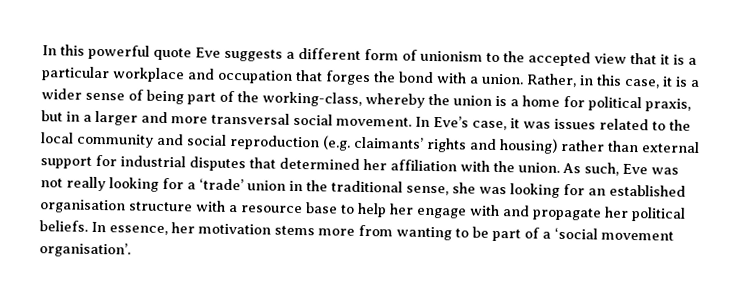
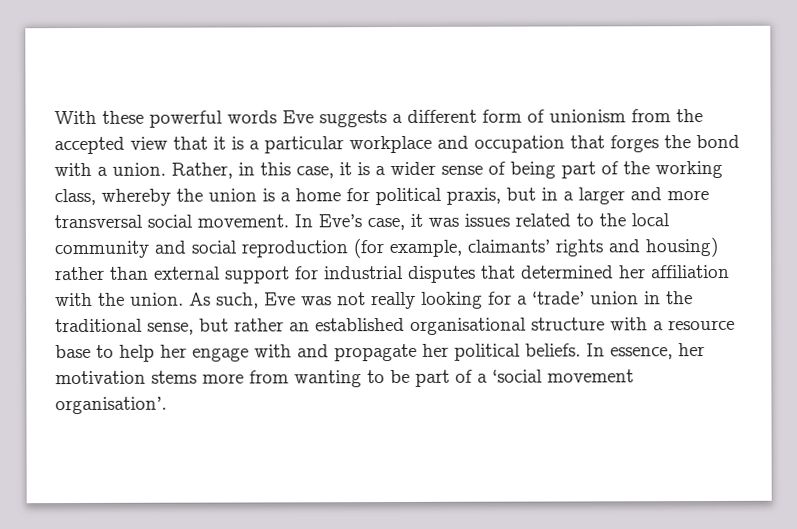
[42,44,192,61] In this powerful quote -> [54,110,277,128] With these powerful words
[486,52,500,63] to -> [631,109,671,123] from
[262,91,362,107] working-class, -> [655,160,723,179] [54,188,96,206] working class,
[322,135,351,151] (e.g. -> [353,238,462,259] (for example,
[452,182,585,198] she was looking for -> [199,318,284,332] but rather
[39,199,126,214] organisation -> [410,317,527,335] organisational

